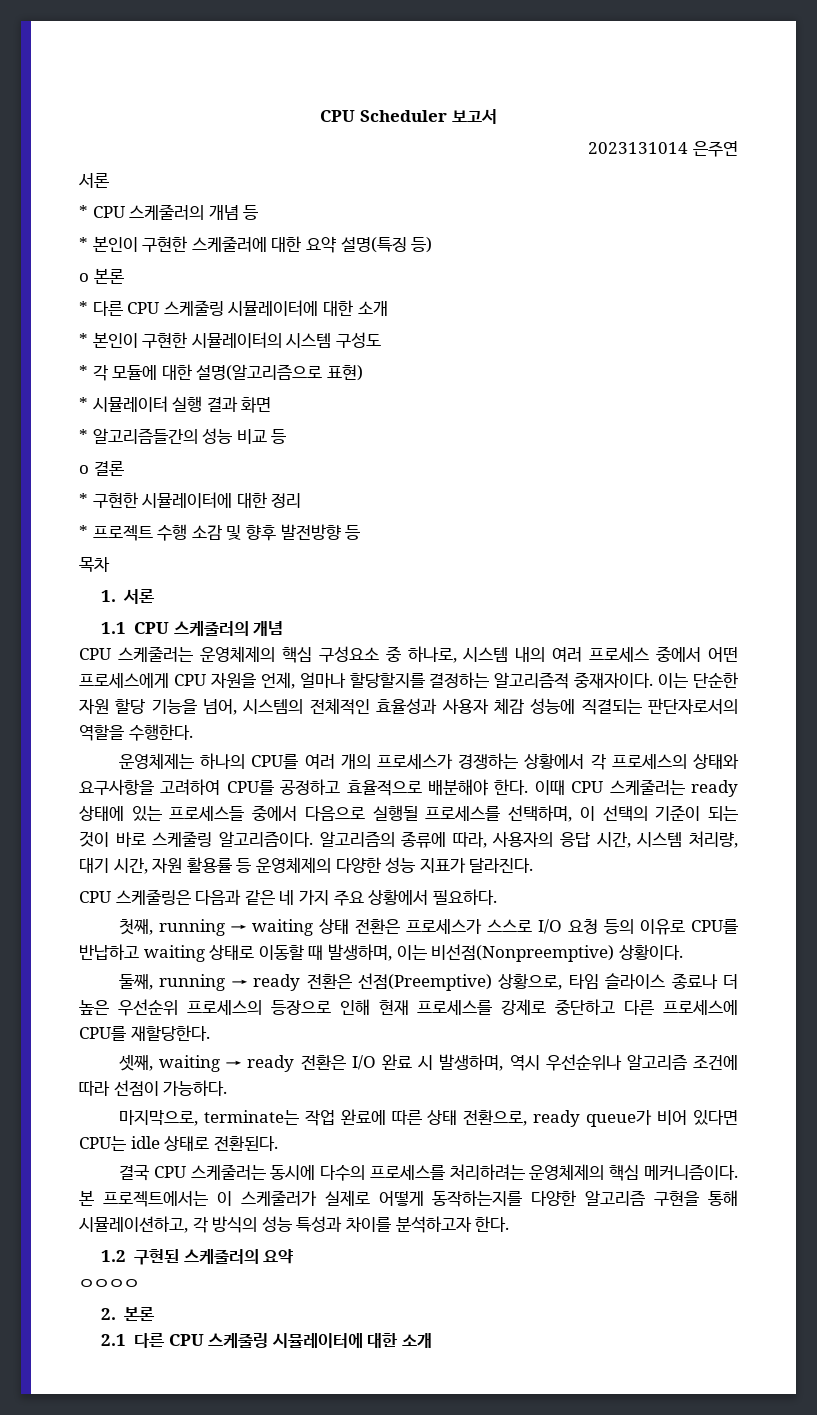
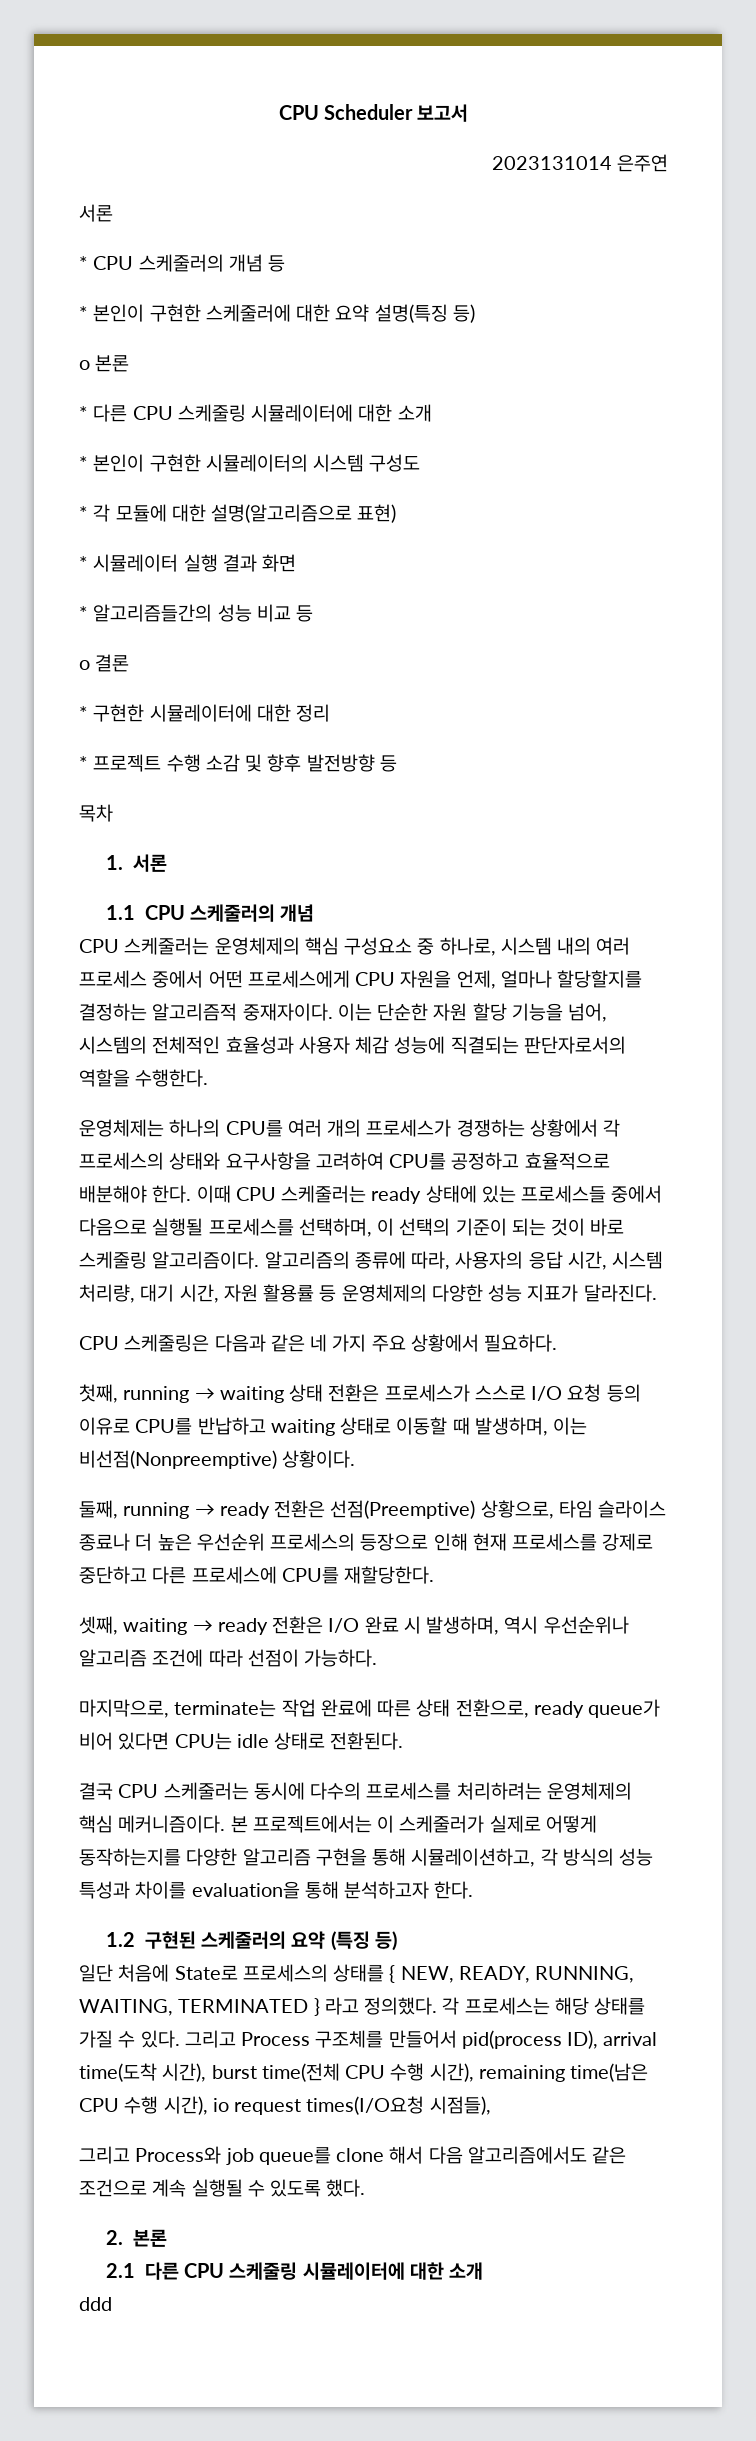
(391, 1224) none -> [191,1881,339,1899] evaluation을 통해
[79,1279,139,1288] // ㅇㅇㅇㅇ -> [330,1931,397,1951] [79,1964,635,1983] [79,1997,646,2016] [79,2030,658,2049] [79,2063,649,2082] [79,2096,491,2115] [79,2146,627,2165] [79,2179,366,2197] (특징 등) // 일단 처음에 State로 프로세스의 상태를 { NEW, READY, RUNNING, WAITING, TERMINATED } 라고 정의했다. 각 프로세스는 해당 상태를 가질 수 있다. 그리고 Process 구조체를 만들어서 pid(process ID), arrival time(도착 시간), burst time(전체 CPU 수행 시간), remaining time(남은 CPU 수행 시간), io request times(I/O요청 시점들), // 그리고 Process와 job queue를 clone 해서 다음 알고리즘에서도 같은 조건으로 계속 실행될 수 있도록 했다.
(433, 1340) none -> [79,2297,112,2311] // ddd

